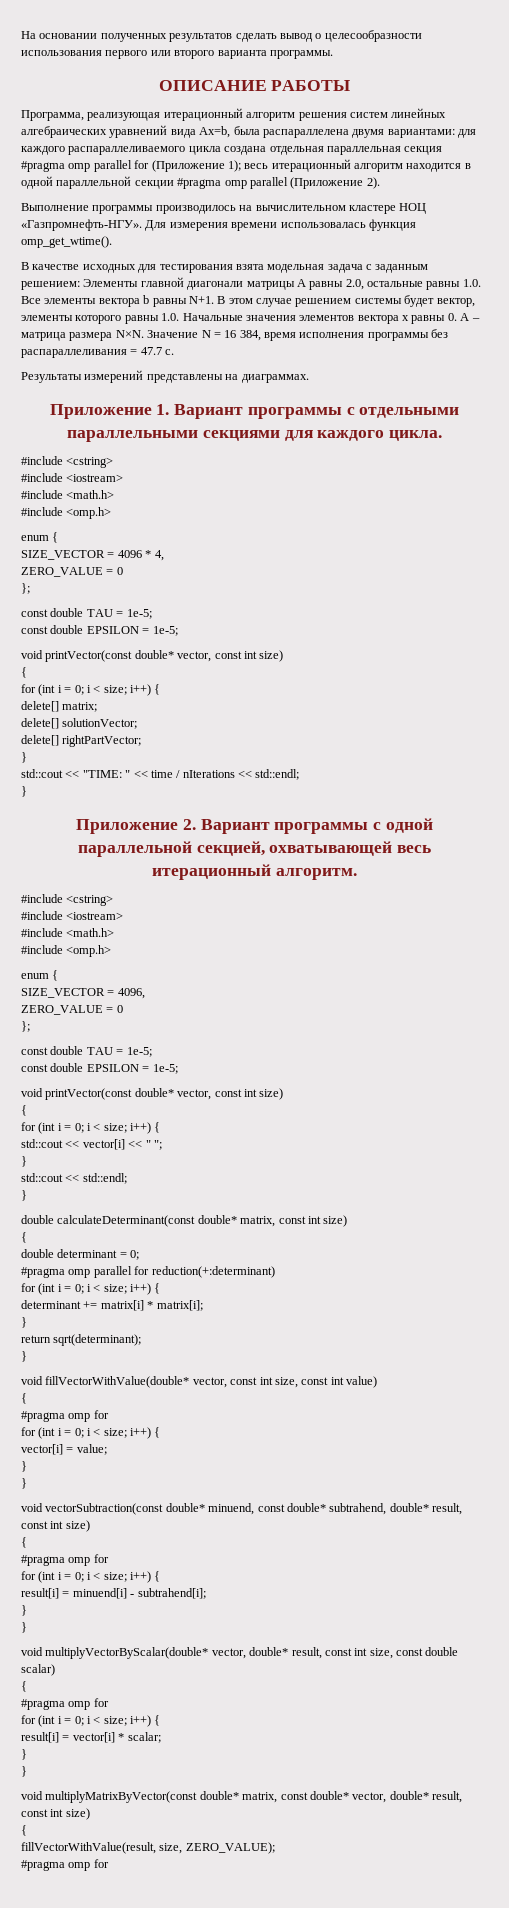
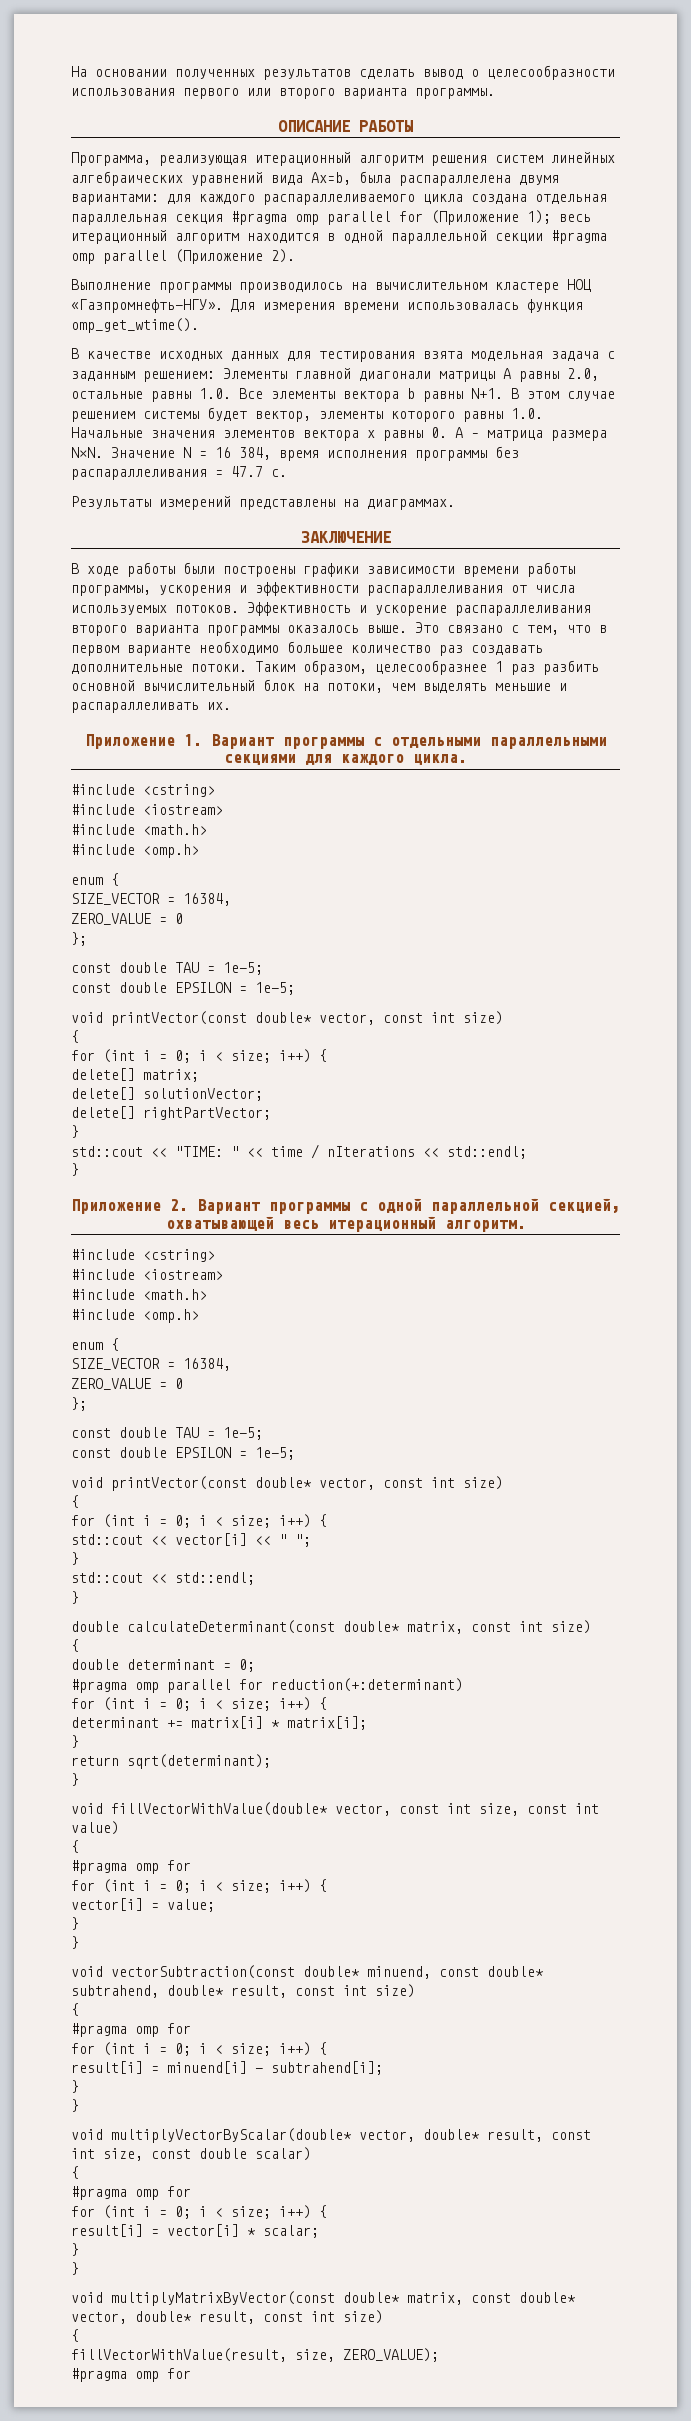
(136, 268) none -> [231,351,279,361] данных
(309, 378) none -> [300,531,391,543] [71,562,575,577] [71,582,575,596] [71,602,591,616] [71,622,607,636] [71,641,543,656] [71,660,599,675] [71,679,567,693] [71,702,231,713] // ЗАКЛЮЧЕНИЕ // В ходе работы были построены графики зависимости времени работы программы, ускорения и эффективности распараллеливания от числа используемых потоков. Эффективность и ускорение распараллеливания второго варианта программы оказалось выше. Это связано с тем, что в первом варианте необходимо большее количество раз создавать дополнительные потоки. Таким образом, целесообразнее 1 раз разбить основной вычислительный блок на потоки, чем выделять меньшие и распараллеливать их.
[117,550,164,561] 4096 * 4, -> [183,893,231,906] 16384,
[117,988,145,999] 4096, -> [183,1358,231,1371] 16384,

